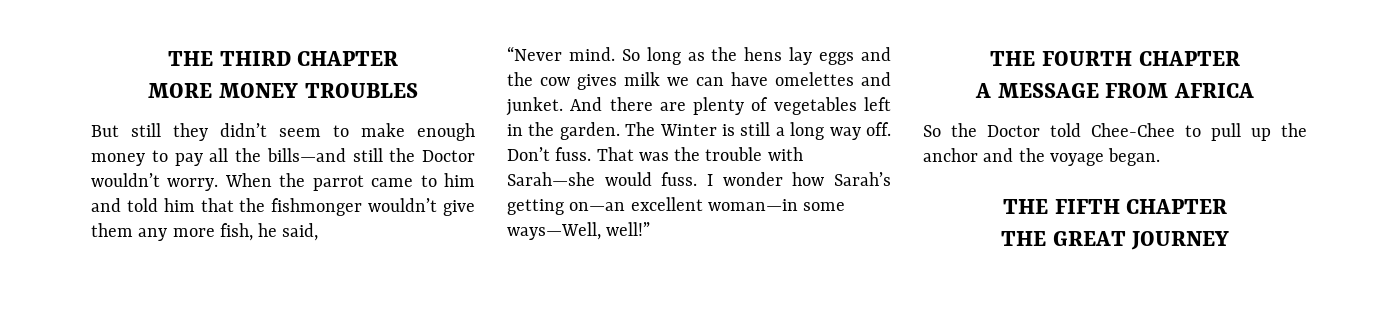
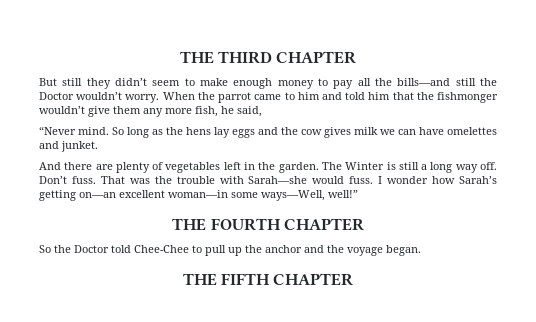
[148,83,418,98] // MORE MONEY TROUBLES -> (357, 57) none
(563, 106) none -> (98, 146) //
[975,83,1254,98] // A MESSAGE FROM AFRICA -> (364, 224) none
[1000,231,1230,250] // THE GREAT JOURNEY -> (354, 279) none

